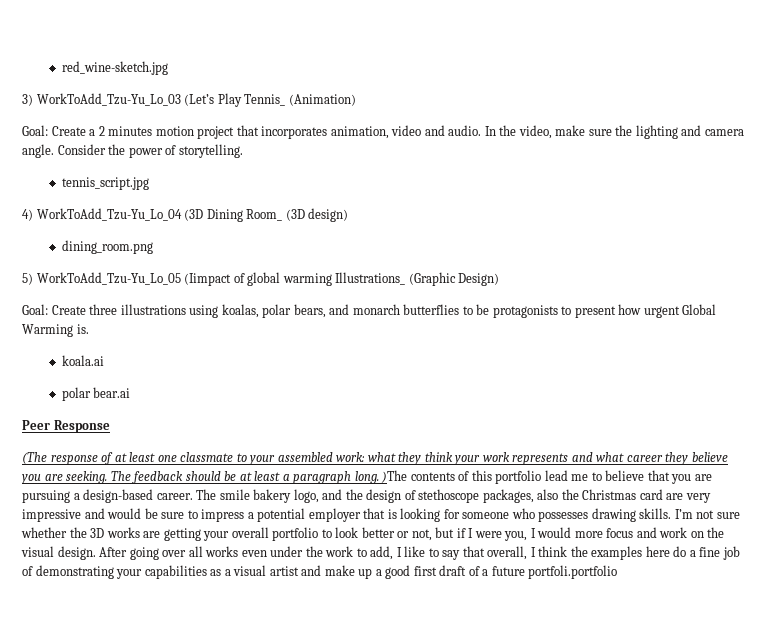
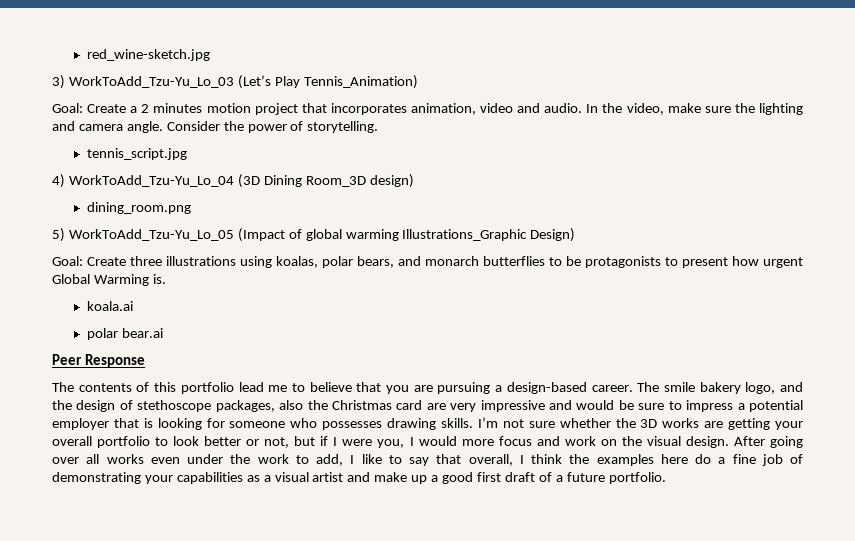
[244,94,356,106] Tennis_ (Animation) -> [303,75,418,89] Tennis_Animation)
[246,209,305,221] Room_ (3D -> [305,176,366,187] Room_3D
[184,273,232,286] (Iimpact -> [237,228,285,242] (Impact
[335,272,456,286] Illustrations_ (Graphic -> [402,229,528,241] Illustrations_Graphic
[22,452,728,465] [22,470,408,484] (The response of at least one classmate to your assembled work: what they think your work represents and what career they believe you are seeking. The feedback should be at least a paragraph long. )The -> [52,382,74,392] The
[528,565,618,579] portfoli.portfolio -> [608,472,666,484] portfolio.

